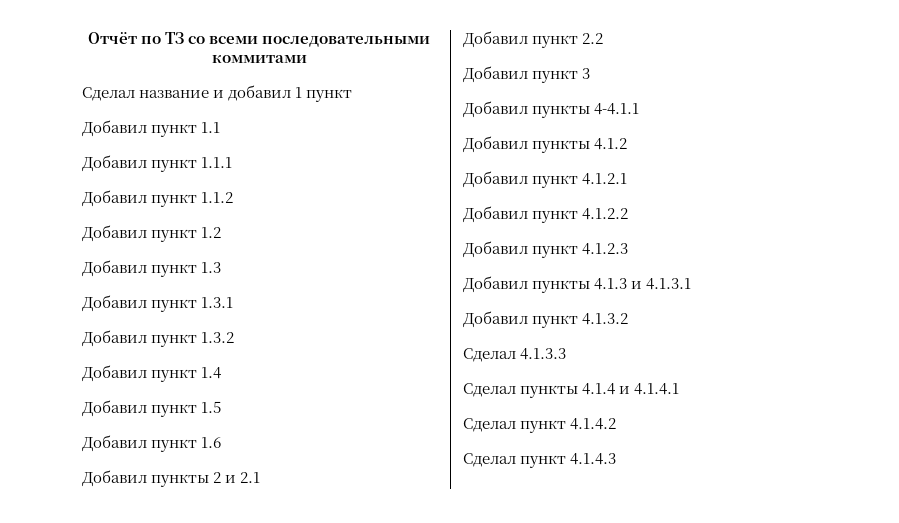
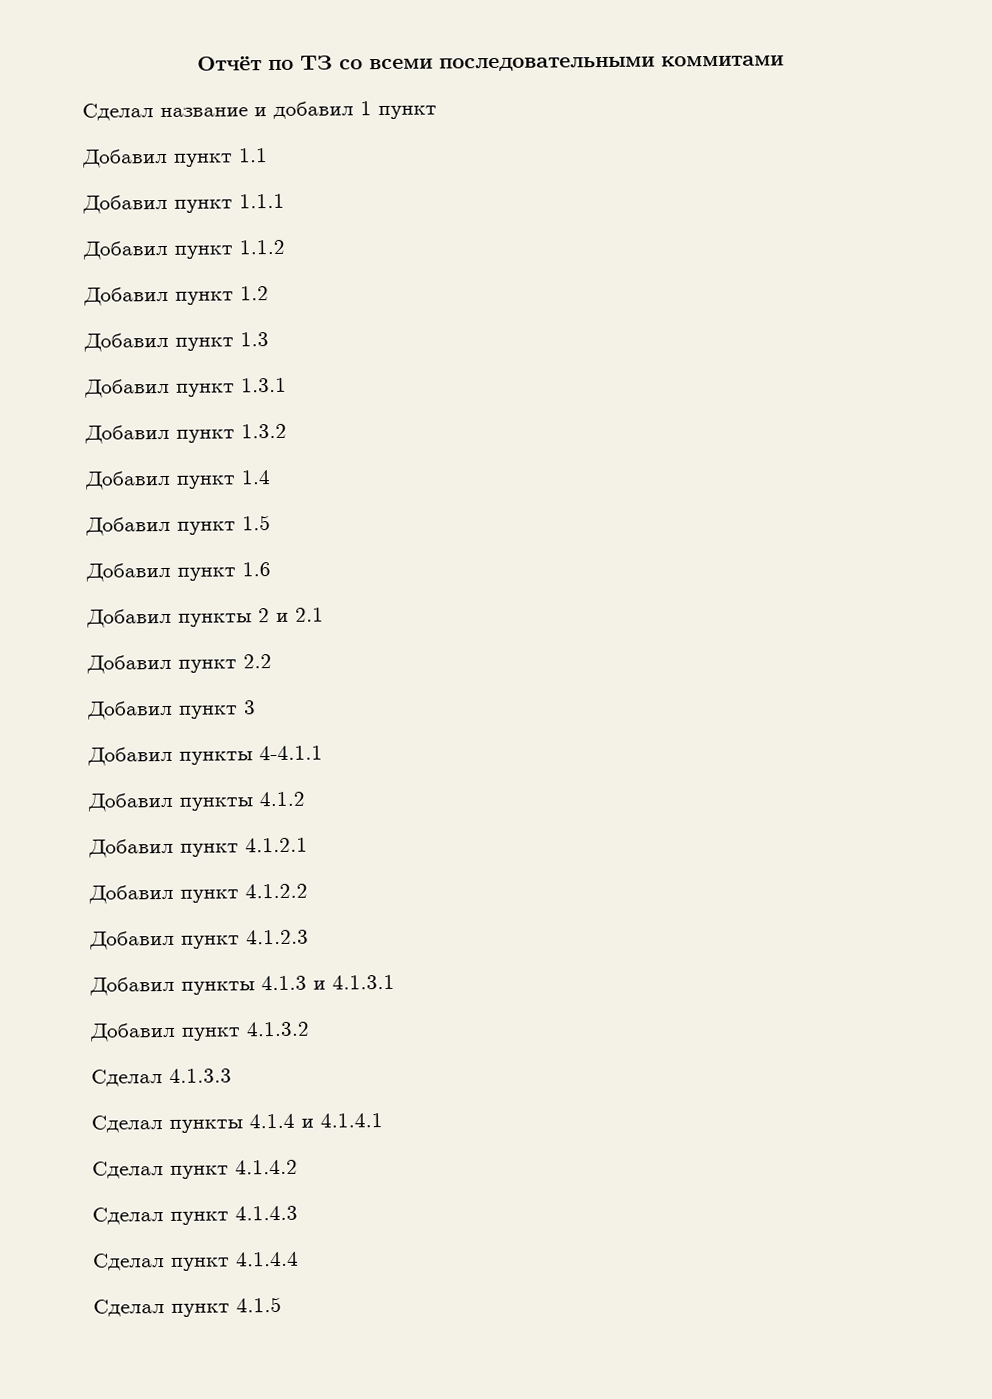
(617, 459) none -> [93,1251,299,1271] [93,1296,282,1317] // Сделал пункт 4.1.4.4 // Сделал пункт 4.1.5

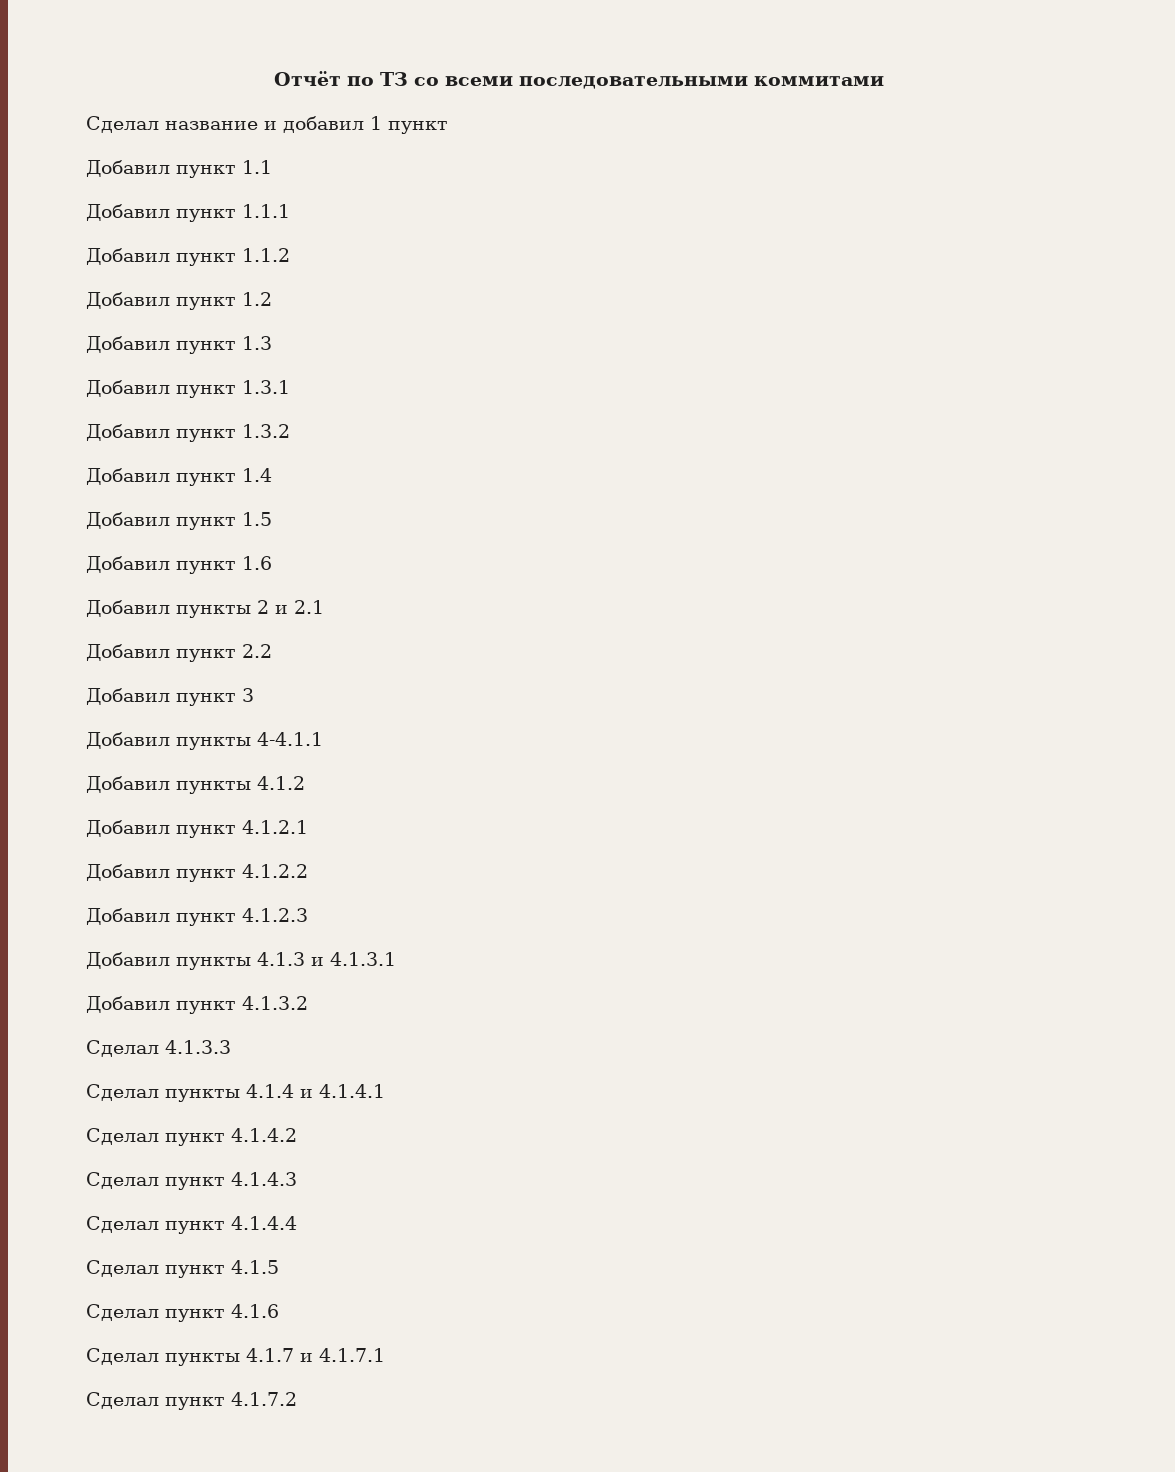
(282, 1304) none -> [86,1304,279,1322] [86,1348,385,1366] [86,1392,297,1410] // Сделал пункт 4.1.6 // Сделал пункты 4.1.7 и 4.1.7.1 // Сделал пункт 4.1.7.2

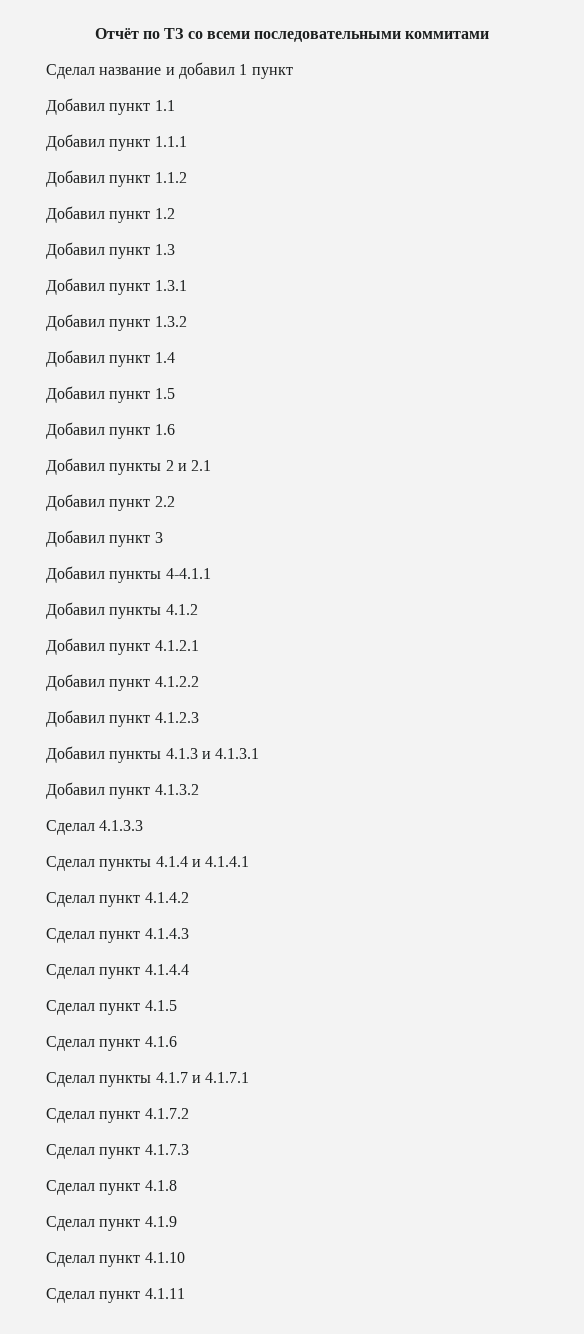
(297, 1399) none -> [46,1144,189,1159] [46,1180,177,1195] [46,1216,177,1231] [46,1252,185,1267] [46,1288,185,1303] // Сделал пункт 4.1.7.3 // Сделал пункт 4.1.8 // Сделал пункт 4.1.9 // Сделал пункт 4.1.10 // Сделал пункт 4.1.11

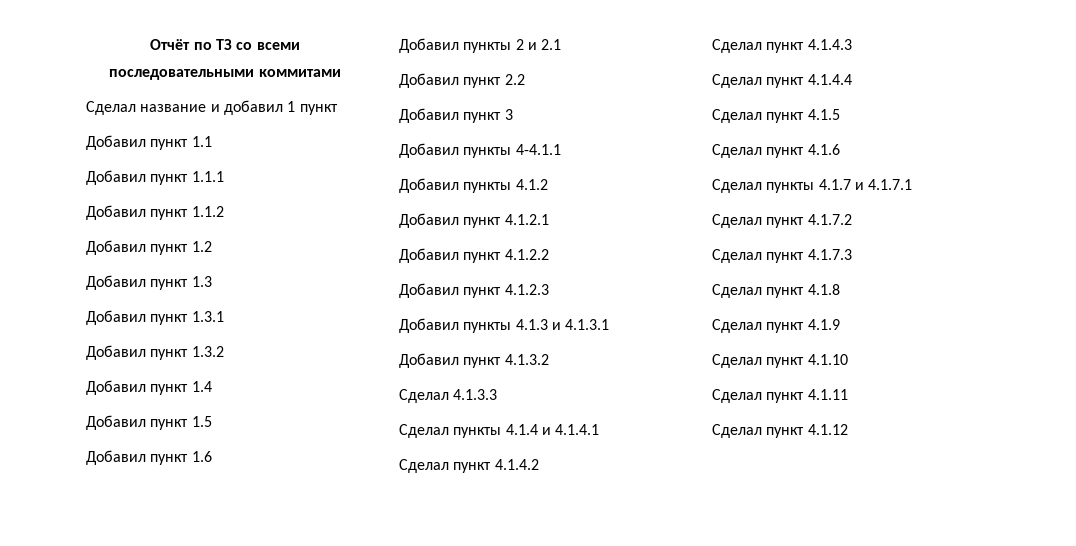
(185, 1293) none -> [712,424,848,438] // Сделал пункт 4.1.12

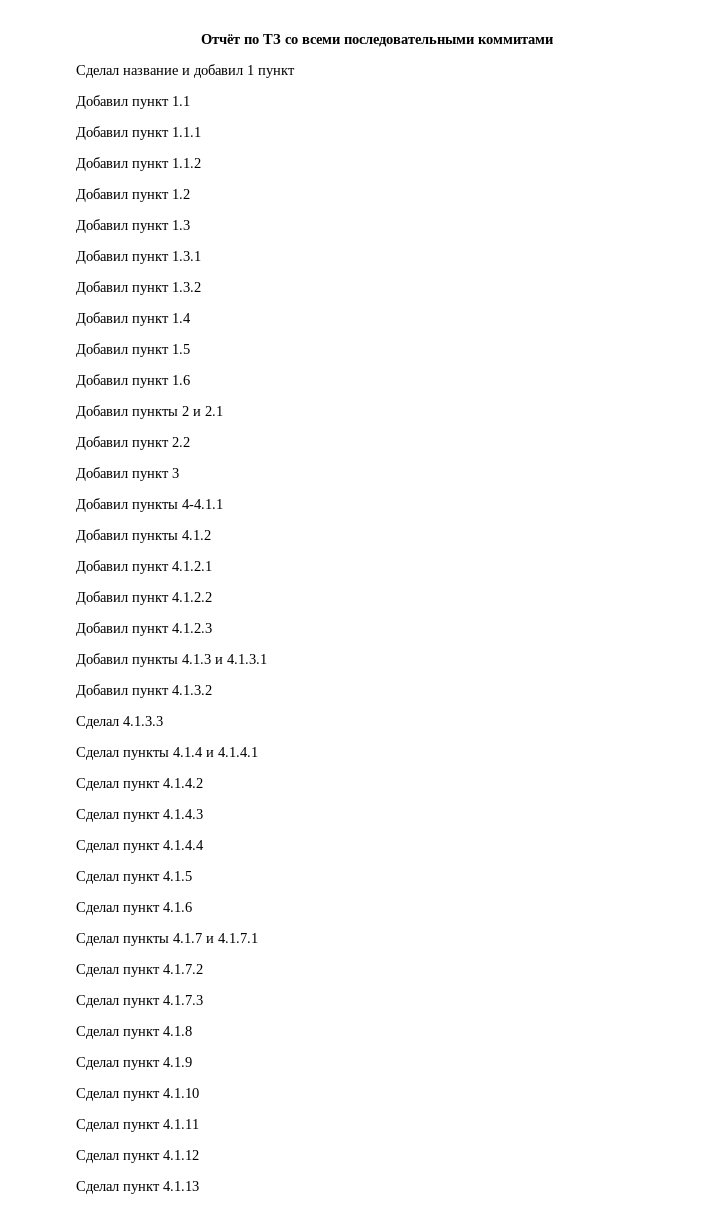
(848, 429) none -> [76,1181,199,1194] // Сделал пункт 4.1.13

